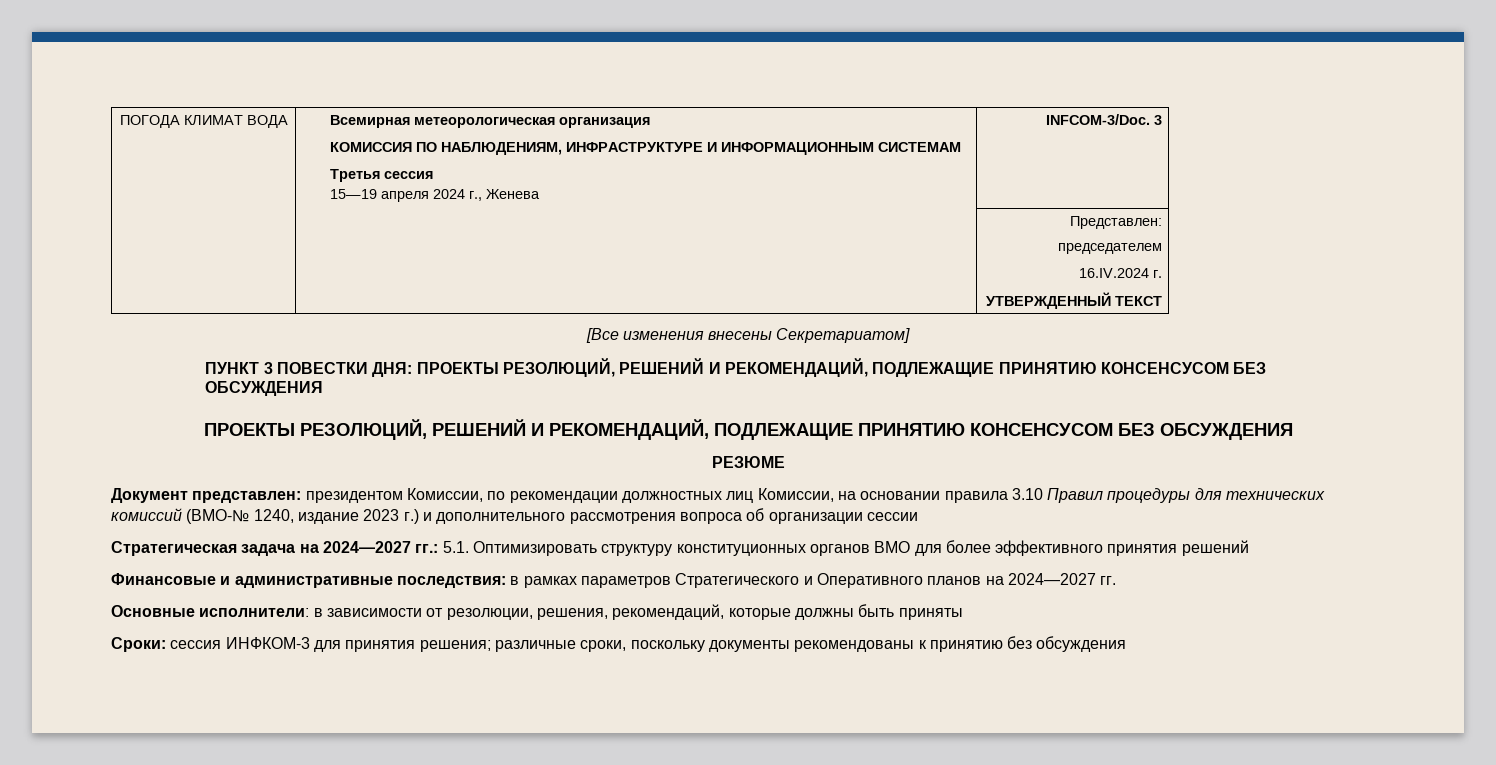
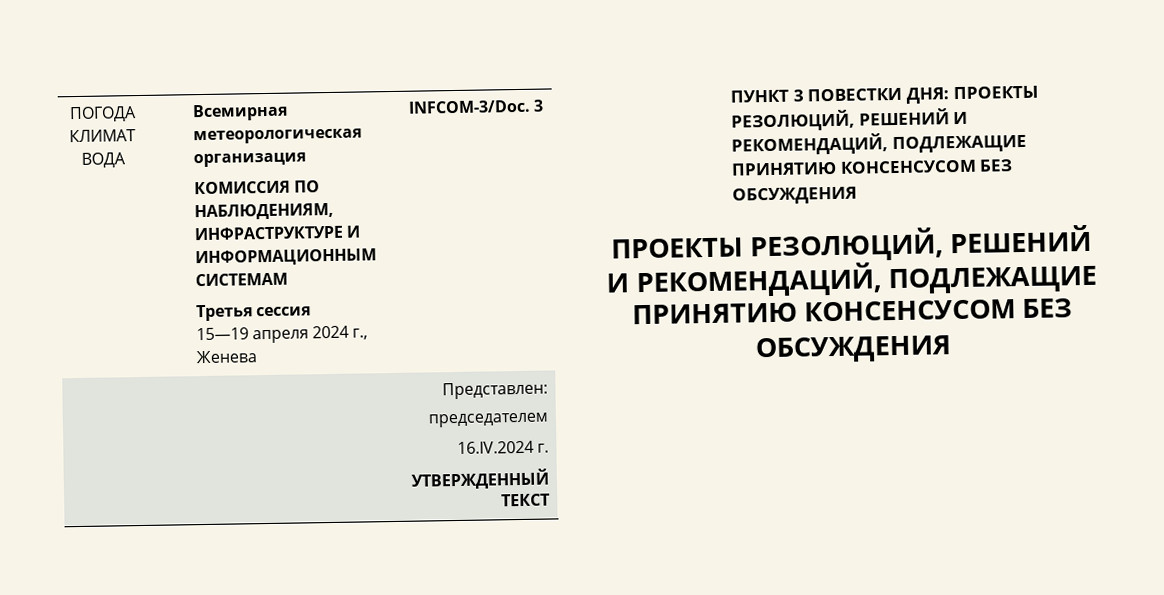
[585,328,911,343] // [Все изменения внесены Секретариатом] -> (551, 500) none
[711,456,785,468] [111,488,1326,503] [111,508,918,524] [111,540,1249,556] [111,573,1117,588] [111,604,963,620] [111,636,1127,652] // РЕЗЮМЕ // Документ представлен: президентом Комиссии, по рекомендации должностных лиц Комиссии, на основании правила 3.10 Правил процедуры для технических комиссий (ВМО-№ 1240, издание 2023 г.) и дополнительного рассмотрения вопроса об организации сессии // Стратегическая задача на 2024—2027 гг.: 5.1. Оптимизировать структуру конституционных органов ВМО для более эффективного принятия решений // Финансовые и административные последствия: в рамках параметров Стратегического и Оперативного планов на 2024—2027 гг. // Основные исполнители: в зависимости от резолюции, решения, рекомендаций, которые должны быть приняты // Сроки: сессия ИНФКОМ-3 для принятия решения; различные сроки, поскольку документы рекомендованы к принятию без обсуждения -> (952, 349) none

